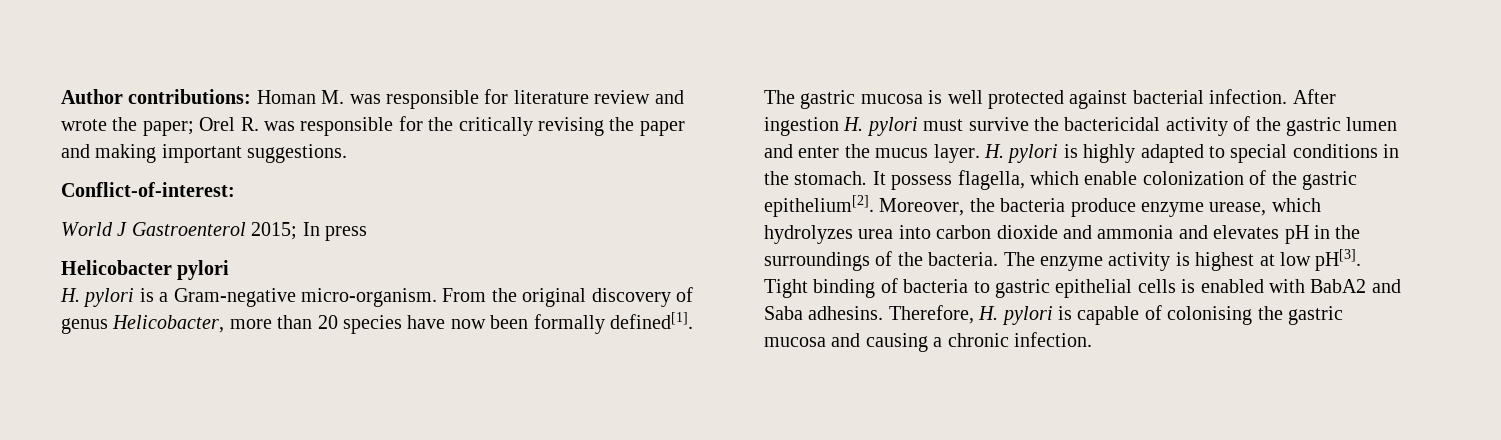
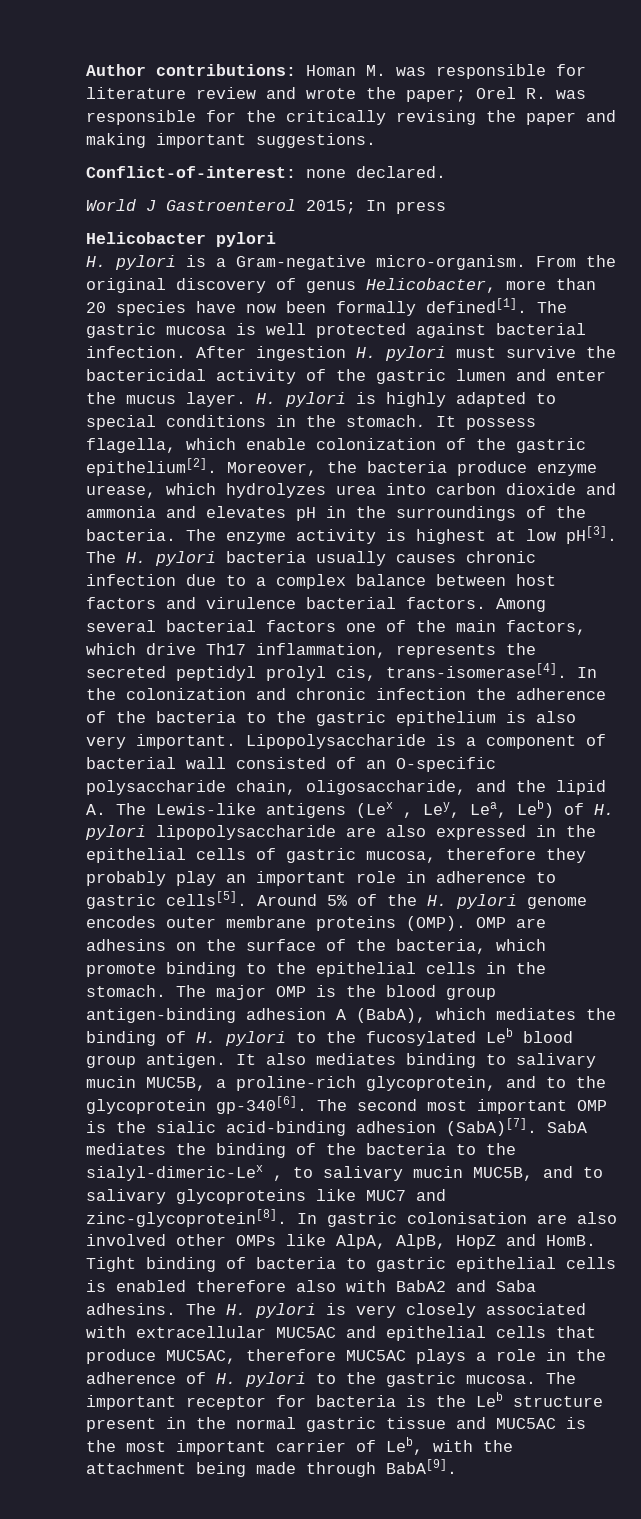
(235, 189) none -> [306,166,446,178] none declared.
(1362, 260) none -> [86,551,536,566] [86,574,556,589] [86,597,546,612] [86,620,586,635] [86,643,536,658] [86,663,597,681] [86,688,606,700] [86,711,576,726] [86,734,606,749] [86,757,496,772] [86,780,606,795] [86,800,614,818] [85,825,596,840] [86,848,586,863] [86,871,556,886] [86,891,587,909] [86,916,546,931] [86,939,546,954] [86,962,546,977] [86,985,496,1000] [86,1008,616,1023] [86,1028,573,1046] [86,1053,596,1068] [86,1076,606,1091] [86,1096,607,1114] [86,1118,587,1136] [86,1143,516,1158] [86,1165,603,1181] [86,1189,446,1204] [86,1209,617,1227] [86,1234,596,1249] The H. pylori bacteria usually causes chronic infection due to a complex balance between host factors and virulence bacterial factors. Among several bacterial factors one of the main factors, which drive Th17 inflammation, represents the secreted peptidyl prolyl cis, trans-isomerase[4]. In the colonization and chronic infection the adherence of the bacteria to the gastric epithelium is also very important. Lipopolysaccharide is a component of bacterial wall consisted of an O-specific polysaccharide chain, oligosaccharide, and the lipid A. The Lewis-like antigens (Lex , Ley, Lea, Leb) of H. pylori lipopolysaccharide are also expressed in the epithelial cells of gastric mucosa, therefore they probably play an important role in adherence to gastric cells[5]. Around 5% of the H. pylori genome encodes outer membrane proteins (OMP). OMP are adhesins on the surface of the bacteria, which promote binding to the epithelial cells in the stomach. The major OMP is the blood group antigen-binding adhesion A (BabA), which mediates the binding of H. pylori to the fucosylated Leb blood group antigen. It also mediates binding to salivary mucin MUC5B, a proline-rich glycoprotein, and to the glycoprotein gp-340[6]. The second most important OMP is the sialic acid-binding adhesion (SabA)[7]. SabA mediates the binding of the bacteria to the sialyl-dimeric-Lex , to salivary mucin MUC5B, and to salivary glycoproteins like MUC7 and zinc-glycoprotein[8]. In gastric colonisation are also involved other OMPs like AlpA, AlpB, HopZ and HomB.
(1264, 286) none -> [196,1280,336,1292] therefore also
[888,305,1343,325] [764,332,1092,352] Therefore, H. pylori is capable of colonising the gastric mucosa and causing a chronic infection. -> [186,1303,586,1318] [86,1326,596,1341] [86,1349,606,1364] [86,1372,576,1387] [86,1392,603,1410] [86,1417,586,1432] [86,1437,513,1455] [86,1459,457,1477] The H. pylori is very closely associated with extracellular MUC5AC and epithelial cells that produce MUC5AC, therefore MUC5AC plays a role in the adherence of H. pylori to the gastric mucosa. The important receptor for bacteria is the Leb structure present in the normal gastric tissue and MUC5AC is the most important carrier of Leb, with the attachment being made through BabA[9].

